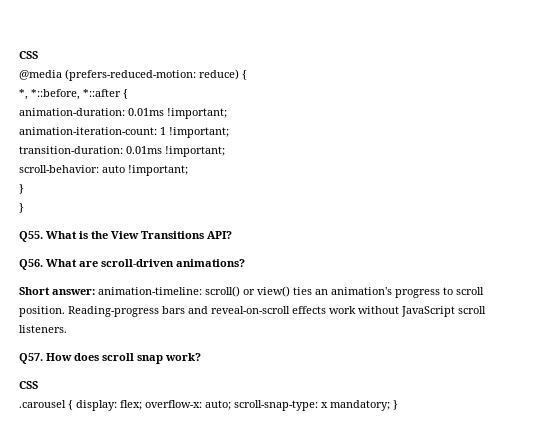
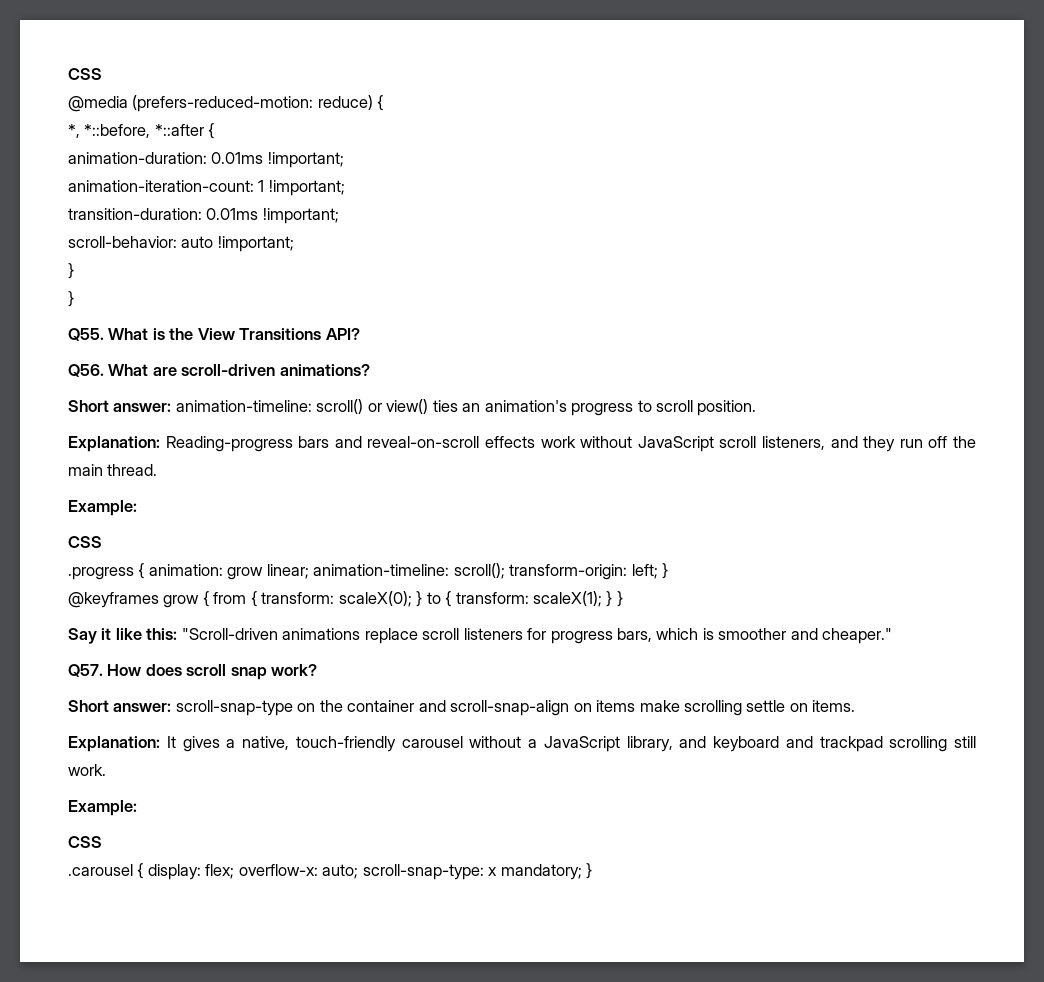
(65, 311) none -> [68,436,160,452] // Explanation:
[19,325,67,333] listeners. -> [762,436,977,452] [68,464,158,476] [68,500,137,516] [68,536,102,548] [68,563,669,580] [68,591,623,608] [68,628,893,644] listeners, and they run off the main thread. // Example: // CSS // .progress { animation: grow linear; animation-timeline: scroll(); transform-origin: left; } // @keyframes grow { from { transform: scaleX(0); } to { transform: scaleX(1); } } // Say it like this: "Scroll-driven animations replace scroll listeners for progress bars, which is smoother and cheaper."
(201, 357) none -> [68,700,856,716] [68,736,976,752] [68,764,106,776] [68,800,137,816] // Short answer: scroll-snap-type on the container and scroll-snap-align on items make scrolling settle on items. // Explanation: It gives a native, touch-friendly carousel without a JavaScript library, and keyboard and trackpad scrolling still work. // Example:

